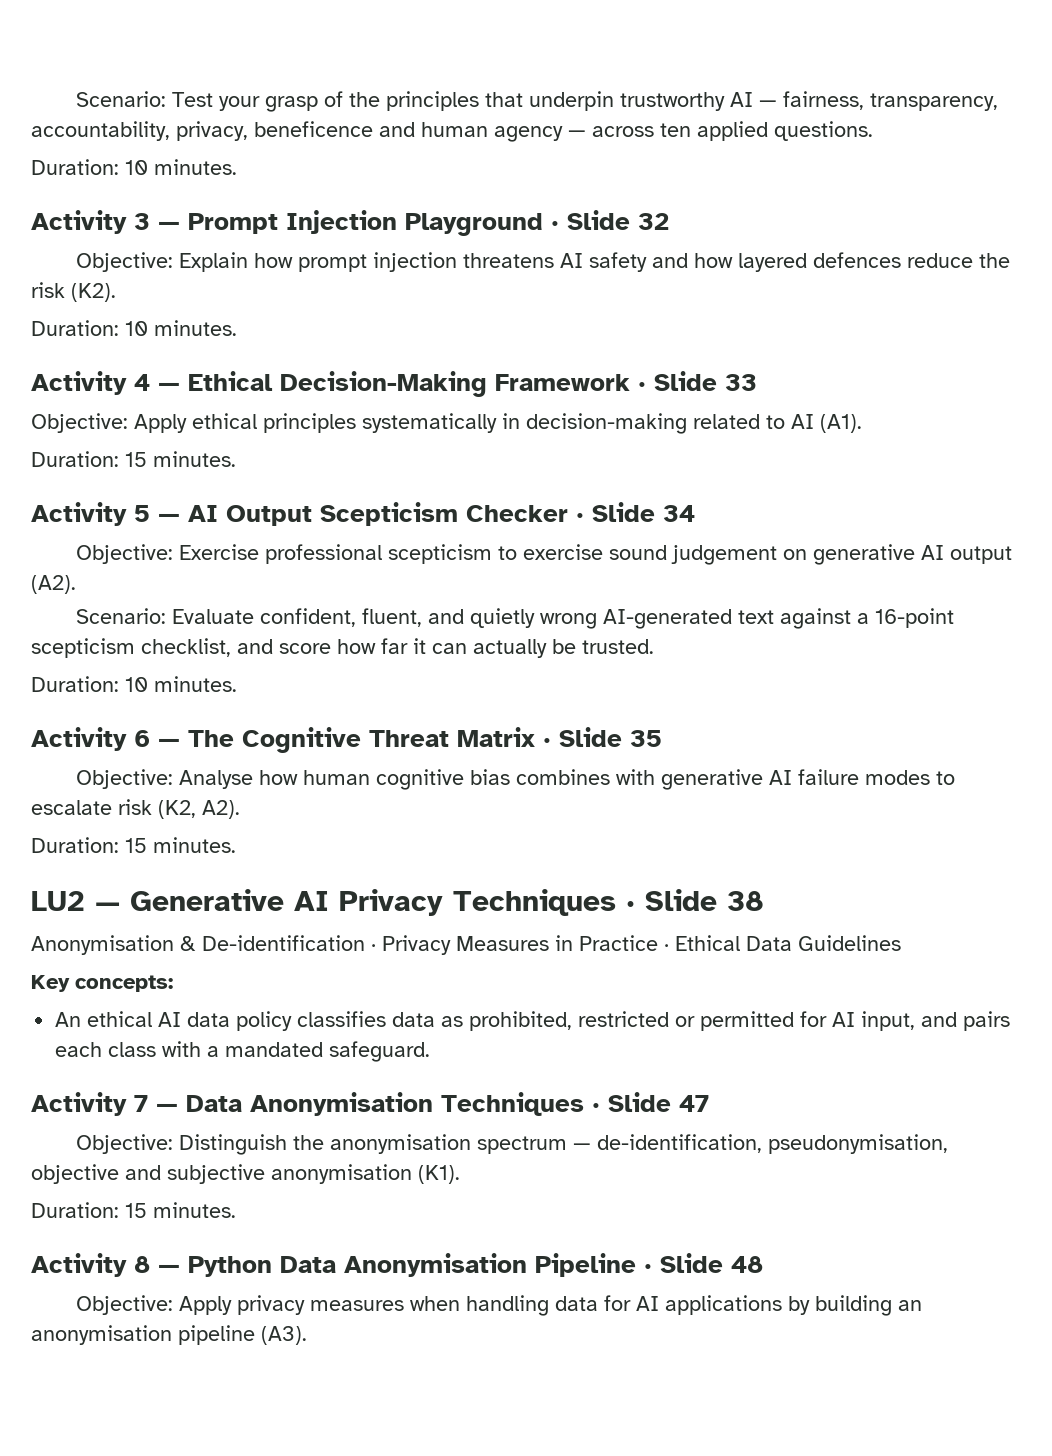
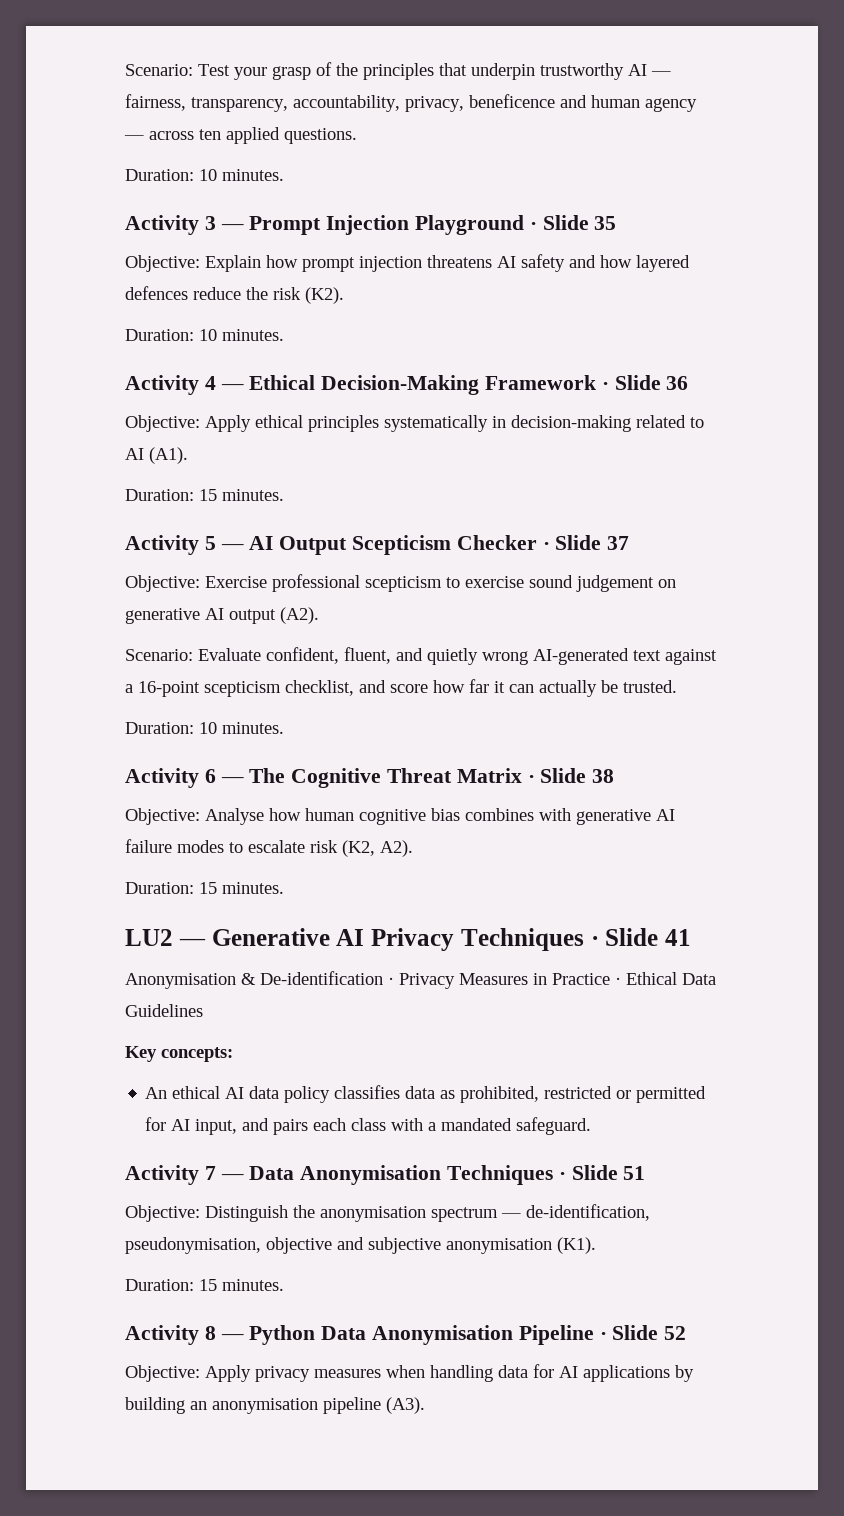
[638,213,669,230] 32 -> [594,216,617,230] 35
[725,374,757,391] 33 -> [666,376,689,390] 36
[663,505,695,522] 34 -> [607,536,630,550] 37
[630,730,662,747] 35 -> [592,769,615,783] 38
[727,891,764,911] 38 -> [665,929,691,946] 41
[679,1095,709,1112] 47 -> [623,1166,646,1180] 51
[731,1256,763,1273] 48 -> [664,1326,687,1340] 52

